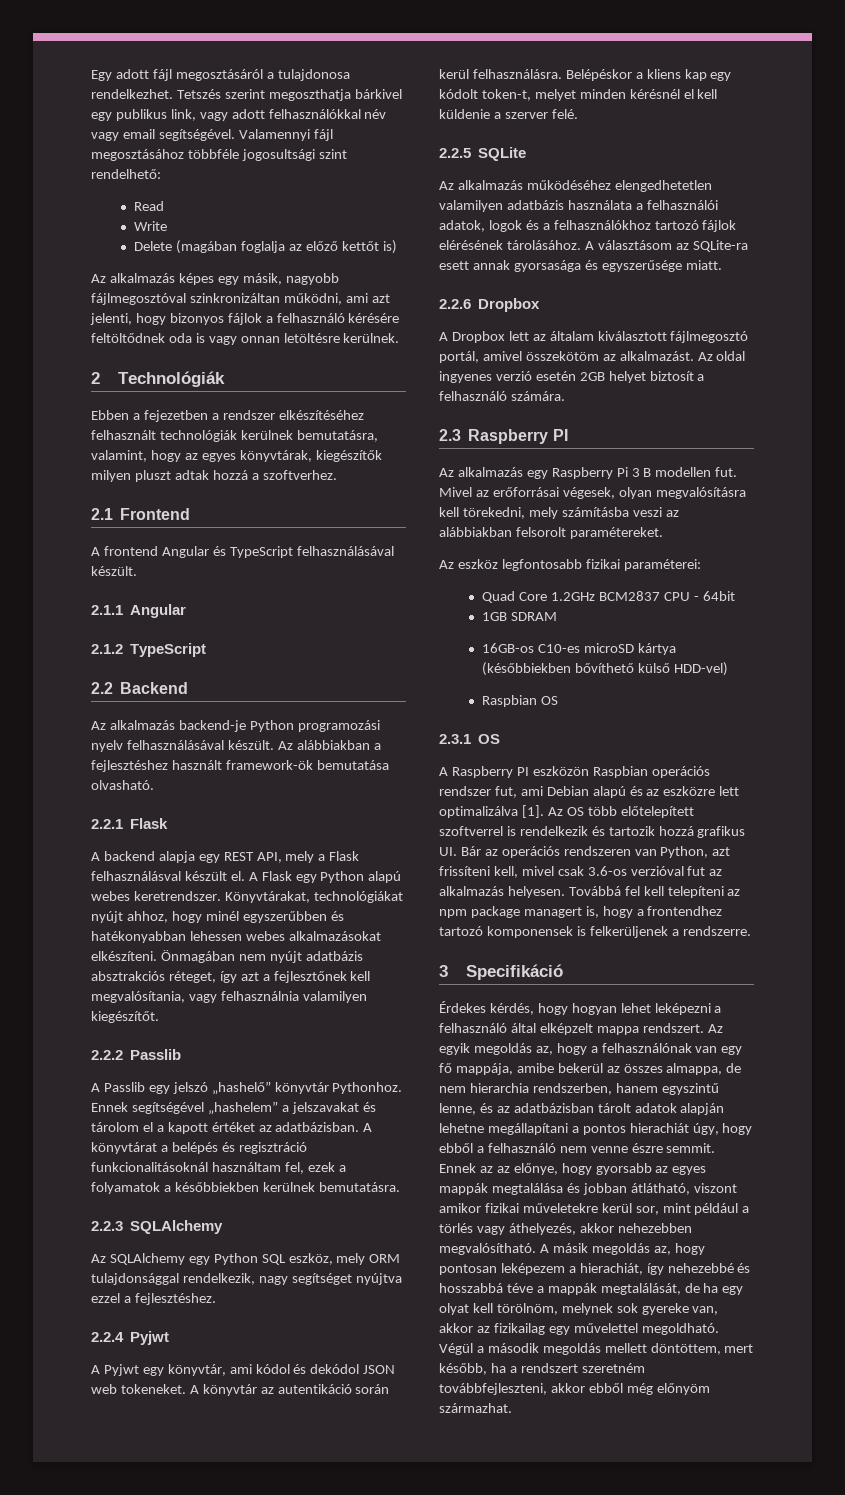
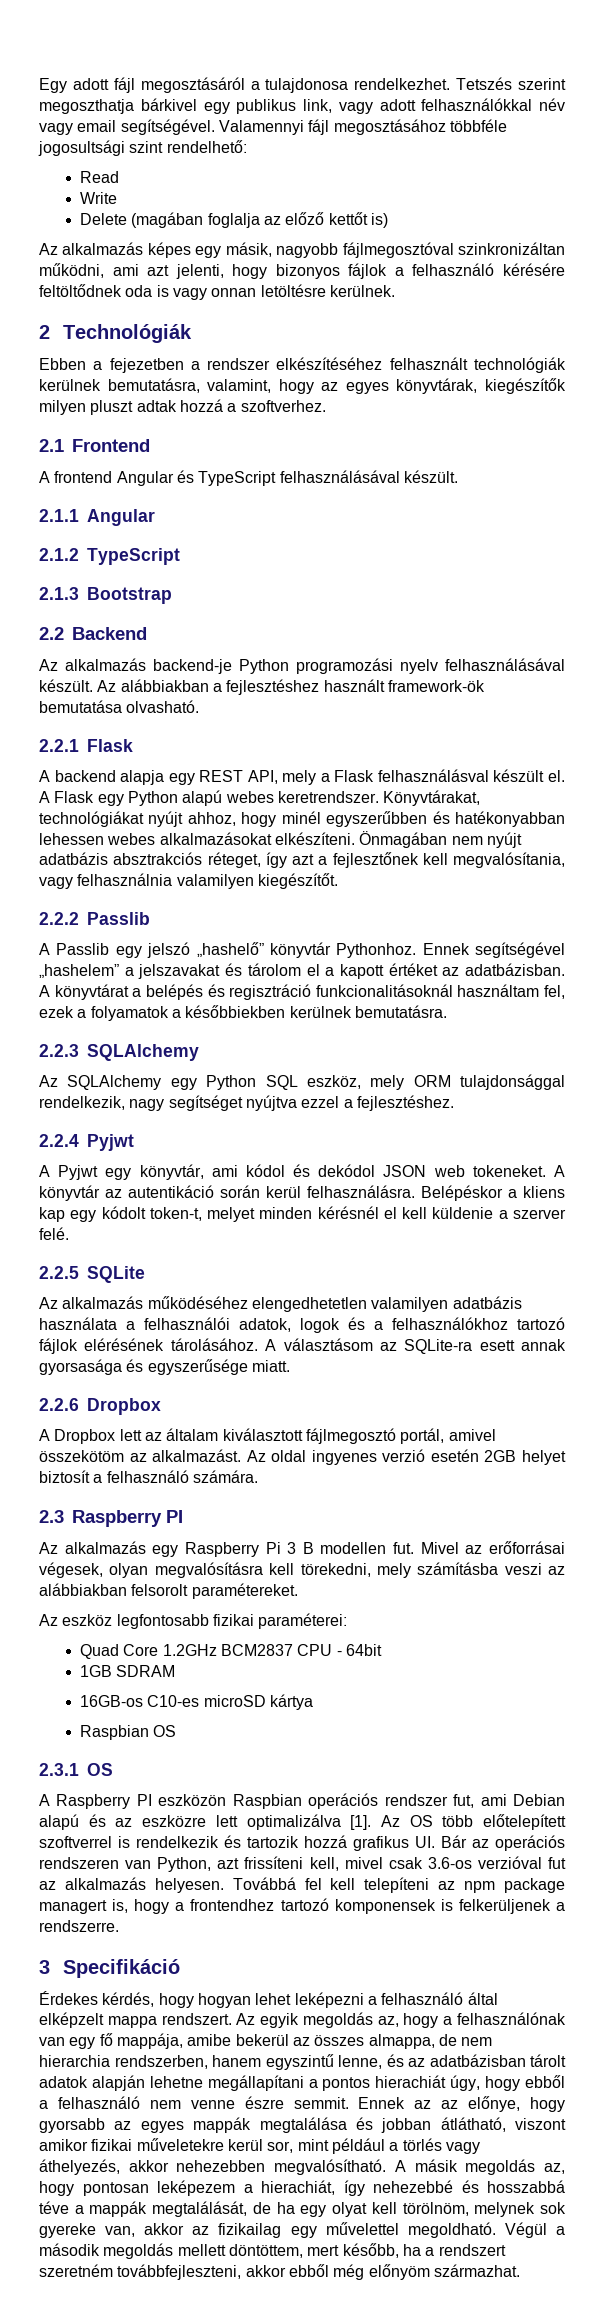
(207, 650) none -> [39,587,172,604] // 2.1.3 Bootstrap
[482,662,729,676] (későbbiekben bővíthető külső HDD-vel) -> (314, 1702) none

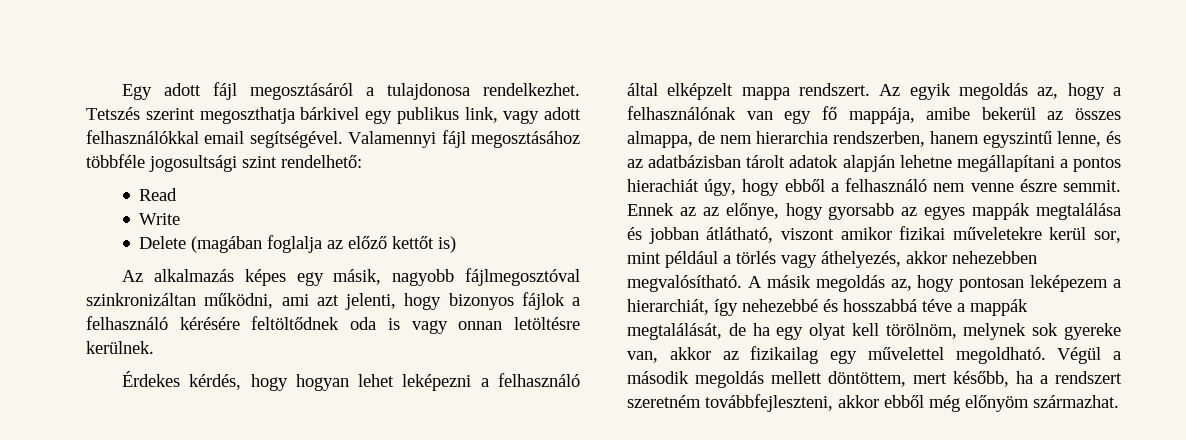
[539,98,565,111] [39,123,73,135] név vagy -> (199, 137) none
[39,324,192,343] [39,357,566,373] [39,378,566,394] [39,399,326,415] [39,439,150,452] [39,470,458,486] [39,509,155,526] [39,548,180,565] [39,587,172,604] [39,627,147,640] [39,658,565,674] [39,679,485,695] [39,700,200,713] [39,739,133,752] [39,769,566,785] [39,790,481,806] [39,811,565,827] [39,831,522,848] [39,852,565,868] [39,873,338,889] [39,912,150,925] [39,942,565,958] [39,963,565,979] [39,984,565,1000] [39,1005,447,1021] [39,1044,199,1061] [39,1074,565,1090] [39,1095,454,1111] [39,1134,134,1151] [39,1164,565,1180] [39,1185,565,1201] [39,1206,566,1222] [39,1227,69,1240] [39,1266,145,1283] [39,1296,522,1312] [39,1317,565,1333] [39,1338,566,1354] [39,1359,290,1375] [39,1398,161,1415] [39,1428,496,1444] [39,1449,566,1465] [39,1470,258,1483] [39,1510,183,1527] [39,1541,565,1557] [39,1562,565,1578] [39,1583,298,1599] [39,1613,348,1629] [80,1644,383,1659] [80,1665,176,1677] [80,1694,314,1710] [80,1725,177,1740] [39,1763,113,1776] [39,1793,565,1809] [39,1814,566,1830] [39,1835,565,1851] [39,1856,567,1872] [39,1877,566,1893] [39,1898,565,1914] [39,1920,119,1932] [39,1959,180,1978] // 2 Technológiák // Ebben a fejezetben a rendszer elkészítéséhez felhasznált technológiák kerülnek bemutatásra, valamint, hogy az egyes könyvtárak, kiegészítők milyen pluszt adtak hozzá a szoftverhez. // 2.1 Frontend // A frontend Angular és TypeScript felhasználásával készült. // 2.1.1 Angular // 2.1.2 TypeScript // 2.1.3 Bootstrap // 2.2 Backend // Az alkalmazás backend-je Python programozási nyelv felhasználásával készült. Az alábbiakban a fejlesztéshez használt framework-ök bemutatása olvasható. // 2.2.1 Flask // A backend alapja egy REST API, mely a Flask felhasználásval készült el. A Flask egy Python alapú webes keretrendszer. Könyvtárakat, technológiákat nyújt ahhoz, hogy minél egyszerűbben és hatékonyabban lehessen webes alkalmazásokat elkészíteni. Önmagában nem nyújt adatbázis absztrakciós réteget, így azt a fejlesztőnek kell megvalósítania, vagy felhasználnia valamilyen kiegészítőt. // 2.2.2 Passlib // A Passlib egy jelszó „hashelő” könyvtár Pythonhoz. Ennek segítségével „hashelem” a jelszavakat és tárolom el a kapott értéket az adatbázisban. A könyvtárat a belépés és regisztráció funkcionalitásoknál használtam fel, ezek a folyamatok a későbbiekben kerülnek bemutatásra. // 2.2.3 SQLAlchemy // Az SQLAlchemy egy Python SQL eszköz, mely ORM tulajdonsággal rendelkezik, nagy segítséget nyújtva ezzel a fejlesztéshez. // 2.2.4 Pyjwt // A Pyjwt egy könyvtár, ami kódol és dekódol JSON web tokeneket. A könyvtár az autentikáció során kerül felhasználásra. Belépéskor a kliens kap egy kódolt token-t, melyet minden kérésnél el kell küldenie a szerver felé. // 2.2.5 SQLite // Az alkalmazás működéséhez elengedhetetlen valamilyen adatbázis használata a felhasználói adatok, logok és a felhasználókhoz tartozó fájlok elérésének tárolásához. A választásom az SQLite-ra esett annak gyorsasága és egyszerűsége miatt. // 2.2.6 Dropbox // A Dropbox lett az általam kiválasztott fájlmegosztó portál, amivel összekötöm az alkalmazást. Az oldal ingyenes verzió esetén 2GB helyet biztosít a felhasználó számára. // 2.3 Raspberry PI // Az alkalmazás egy Raspberry Pi 3 B modellen fut. Mivel az erőforrásai végesek, olyan megvalósításra kell törekedni, mely számításba veszi az alábbiakban felsorolt paramétereket. // Az eszköz legfontosabb fizikai paraméterei: // Quad Core 1.2GHz BCM2837 CPU - 64bit // 1GB SDRAM // 16GB-os C10-es microSD kártya // Raspbian OS // 2.3.1 OS // A Raspberry PI eszközön Raspbian operációs rendszer fut, ami Debian alapú és az eszközre lett optimalizálva [1]. Az OS több előtelepített szoftverrel is rendelkezik és tartozik hozzá grafikus UI. Bár az operációs rendszeren van Python, azt frissíteni kell, mivel csak 3.6-os verzióval fut az alkalmazás helyesen. Továbbá fel kell telepíteni az npm package managert is, hogy a frontendhez tartozó komponensek is felkerüljenek a rendszerre. // 3 Specifikáció -> (154, 347) none
[261,2180,335,2195] hierachiát, -> [627,299,709,315] hierarchiát,

